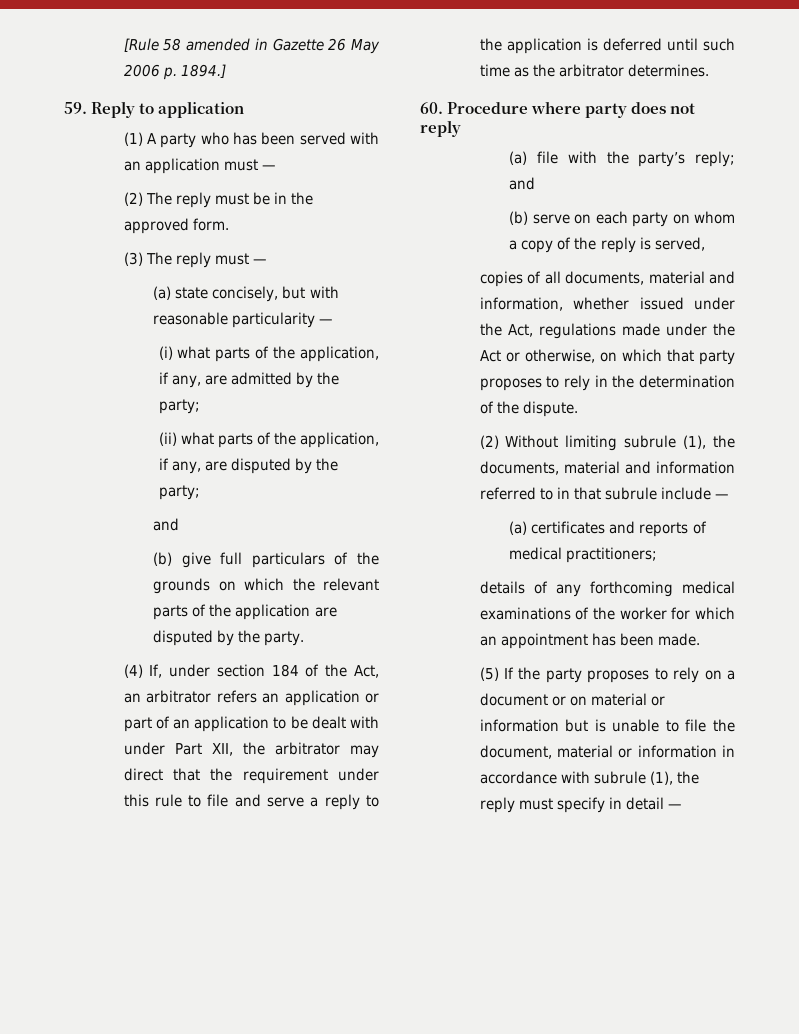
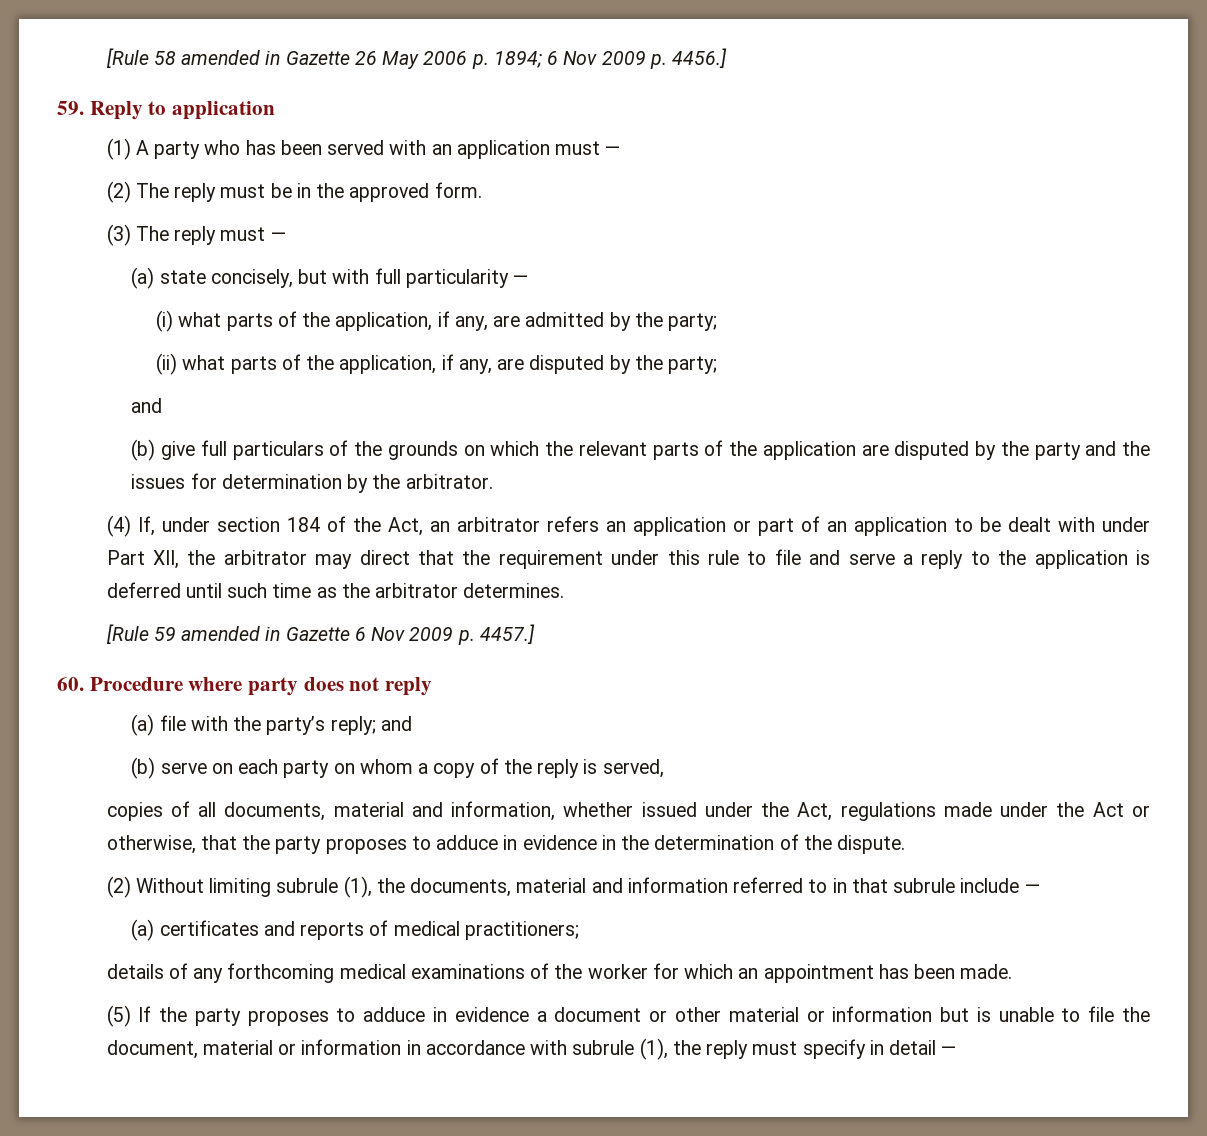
[180,64,226,78] 1894.] -> [493,48,728,69] 1894; 6 Nov 2009 p. 4456.]
[153,312,229,325] reasonable -> [374,268,401,284] full
[264,631,305,646] party. -> [1034,441,1150,460] [131,473,493,493] party and the issues for determination by the arbitrator.
(709, 70) none -> [105,624,535,645] // [Rule 59 amended in Gazette 6 Nov 2009 p. 4457.]
[599,349,735,365] [479,375,590,391] on which that party proposes to rely -> [200,835,597,854] that the party proposes to adduce in evidence
[673,667,722,683] rely on -> [363,1007,529,1022] adduce in evidence
[569,696,587,706] on -> [674,1007,721,1022] other

